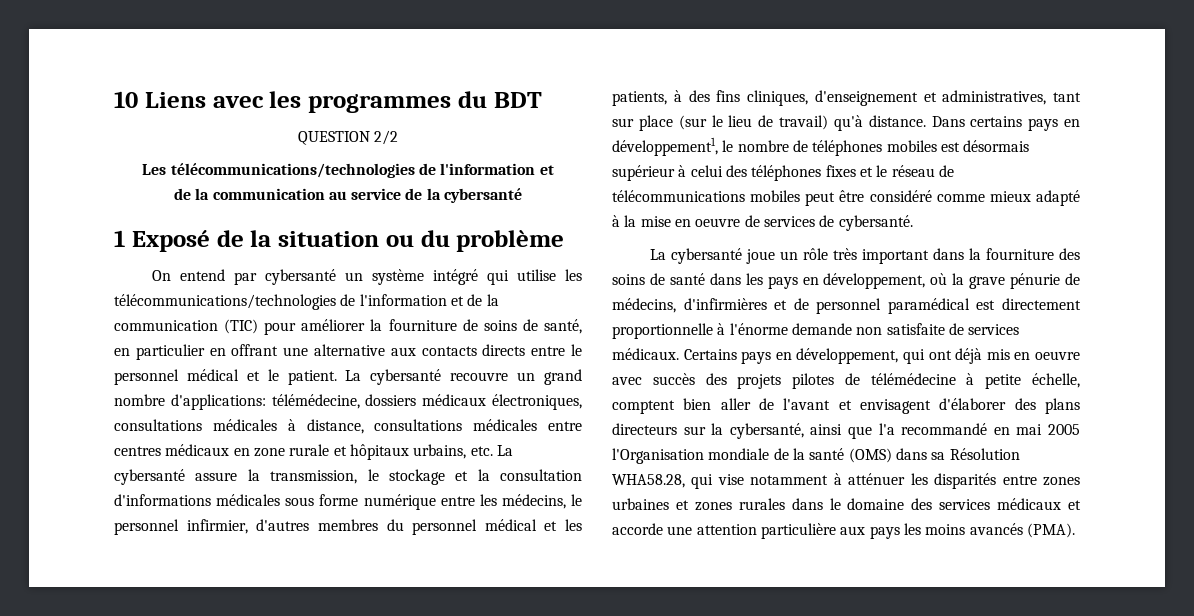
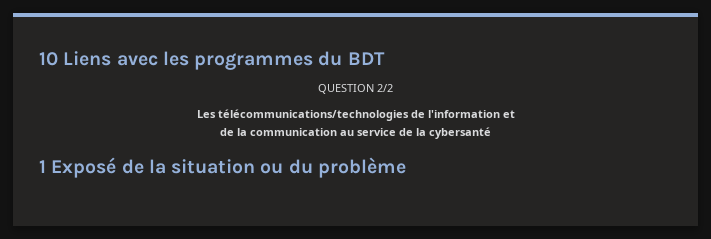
[152,269,582,285] [114,294,499,310] [114,319,582,335] [114,344,582,360] [114,369,582,385] [114,394,582,410] [114,419,582,434] [114,444,513,460] [114,469,582,485] [114,494,582,510] [114,519,582,535] [612,90,1081,106] [612,115,1080,131] [612,137,1030,156] [612,165,954,181] [612,190,1080,206] [612,215,913,231] [650,248,1080,264] [612,273,1080,289] [612,298,1081,314] [612,323,1020,339] [612,348,1080,364] [612,373,1080,389] [612,398,1080,414] [612,423,1080,439] [612,448,1020,464] [612,473,1080,489] [612,498,1081,511] [612,523,1075,539] // On entend par cybersanté un système intégré qui utilise les télécommunications/technologies de l'information et de la communication (TIC) pour améliorer la fourniture de soins de santé, en particulier en offrant une alternative aux contacts directs entre le personnel médical et le patient. La cybersanté recouvre un grand nombre d'applications: télémédecine, dossiers médicaux électroniques, consultations médicales à distance, consultations médicales entre centres médicaux en zone rurale et hôpitaux urbains, etc. La cybersanté assure la transmission, le stockage et la consultation d'informations médicales sous forme numérique entre les médecins, le personnel infirmier, d'autres membres du personnel médical et les patients, à des fins cliniques, d'enseignement et administratives, tant sur place (sur le lieu de travail) qu'à distance. Dans certains pays en développement1, le nombre de téléphones mobiles est désormais supérieur à celui des téléphones fixes et le réseau de télécommunications mobiles peut être considéré comme mieux adapté à la mise en oeuvre de services de cybersanté. // La cybersanté joue un rôle très important dans la fourniture des soins de santé dans les pays en développement, où la grave pénurie de médecins, d'infirmières et de personnel paramédical est directement proportionnelle à l'énorme demande non satisfaite de services médicaux. Certains pays en développement, qui ont déjà mis en oeuvre avec succès des projets pilotes de télémédecine à petite échelle, comptent bien aller de l'avant et envisagent d'élaborer des plans directeurs sur la cybersanté, ainsi que l'a recommandé en mai 2005 l'Organisation mondiale de la santé (OMS) dans sa Résolution WHA58.28, qui vise notamment à atténuer les disparités entre zones urbaines et zones rurales dans le domaine des services médicaux et accorde une attention particulière aux pays les moins avancés (PMA). -> (406, 167) none

